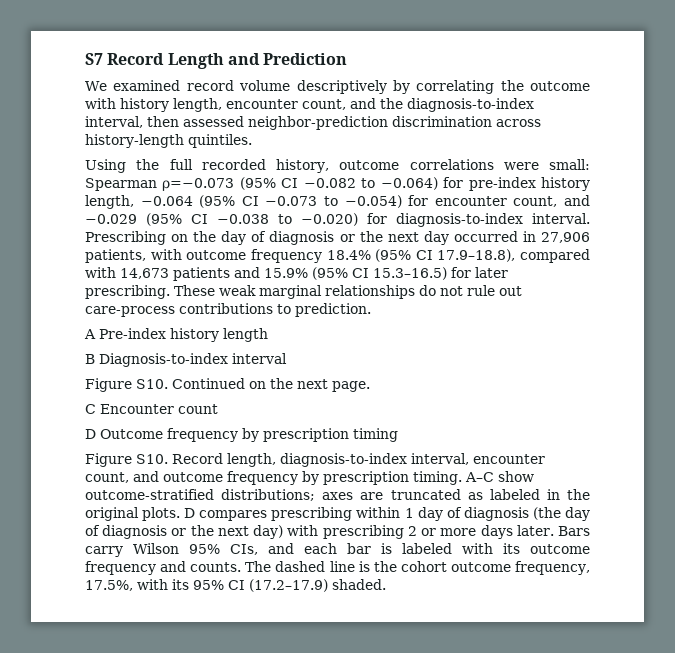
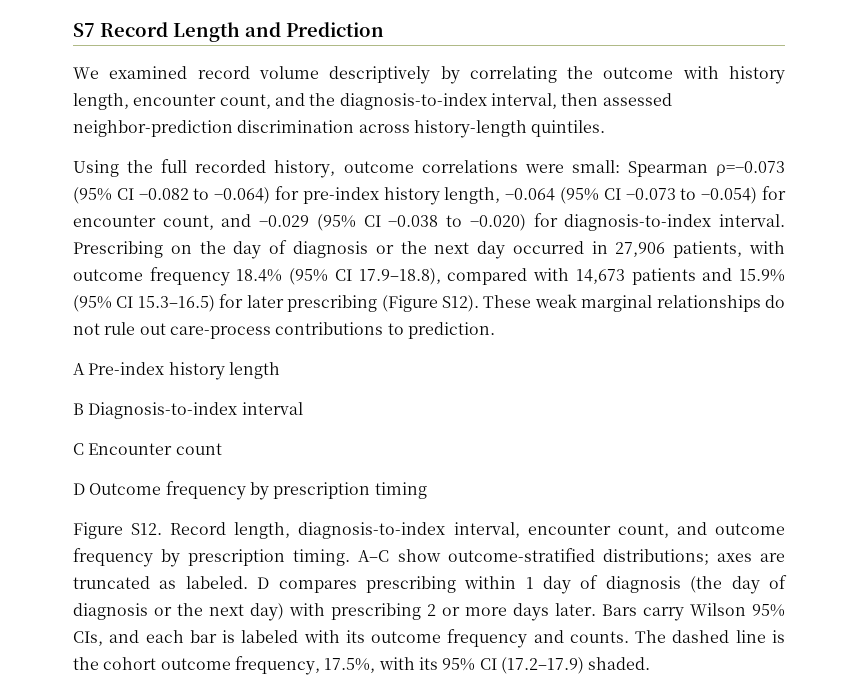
[85,285,170,299] prescribing. -> [287,295,479,312] prescribing (Figure S12).
[85,378,370,392] // Figure S10. Continued on the next page. -> (303, 408) none
[136,454,168,464] S10. -> [131,523,163,535] S12.
[489,489,590,500] [85,507,181,521] labeled in the original plots. -> [185,576,248,589] labeled.

